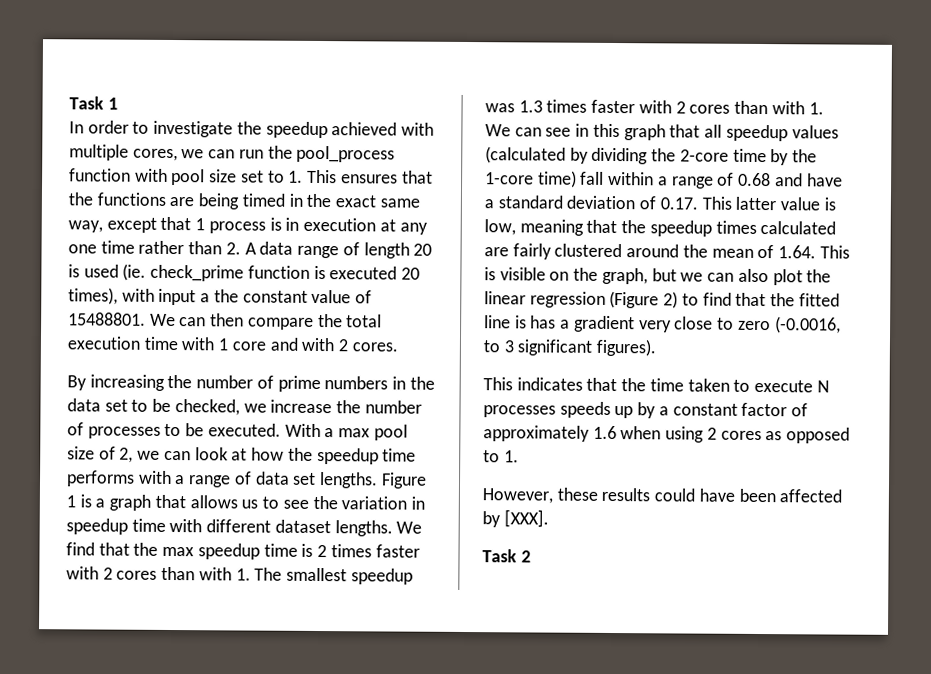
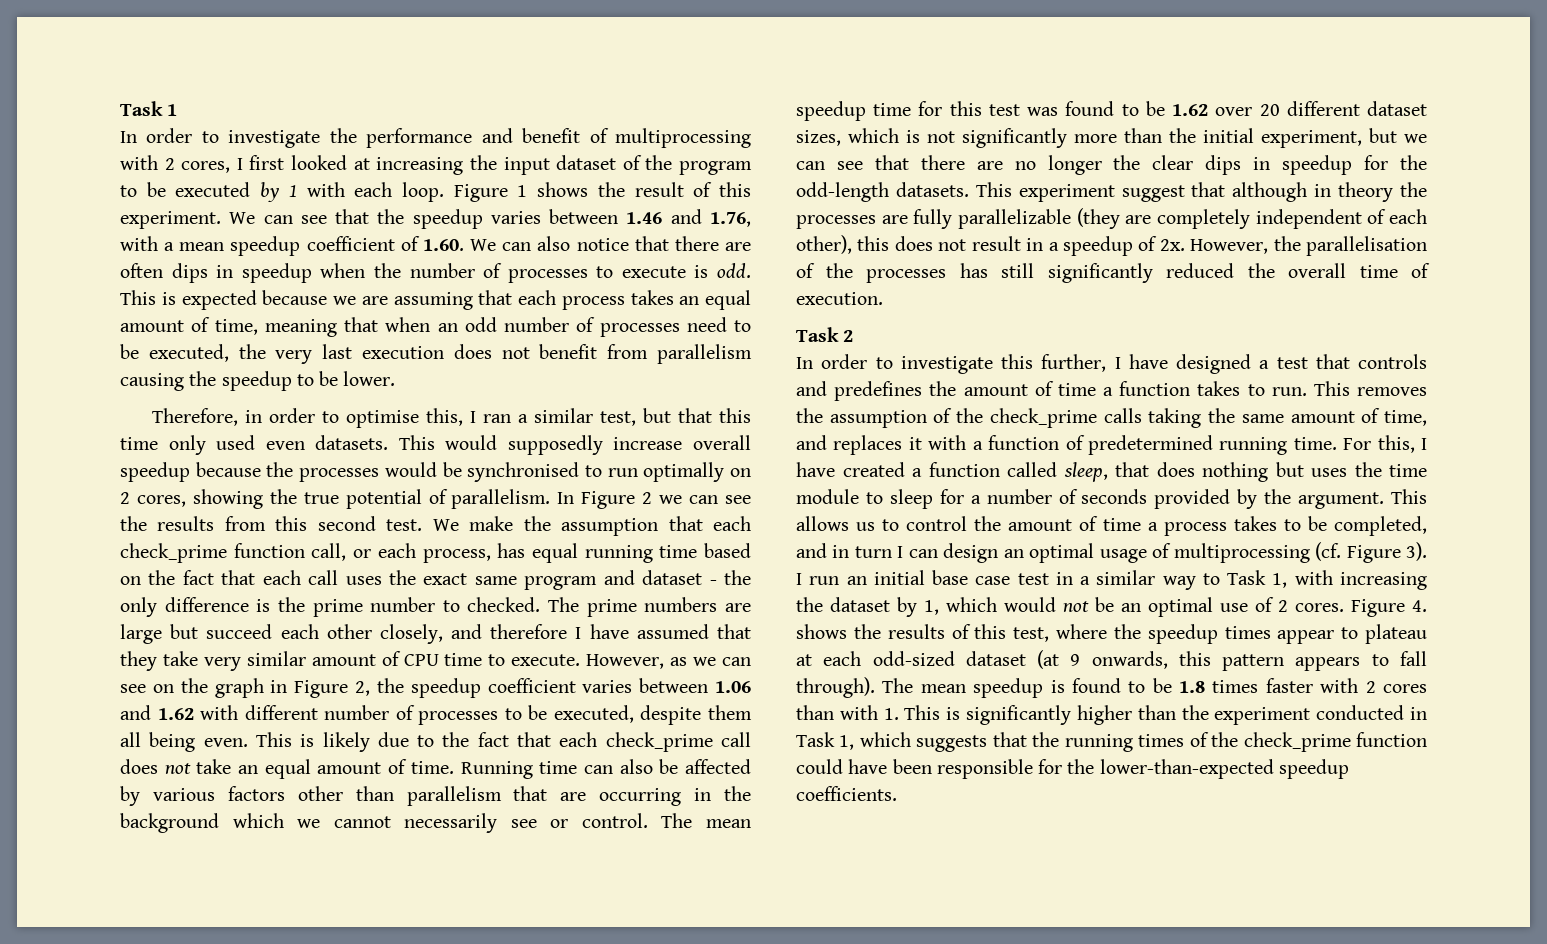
[265,121,435,139] [69,144,396,163] [69,168,433,186] [68,192,420,210] [68,216,428,235] [68,240,433,259] [68,263,421,282] [68,287,373,306] [68,312,383,330] [67,336,398,352] [67,374,435,393] [67,398,333,416] speedup achieved with multiple cores, we can run the pool_process function with pool size set to 1. This ensures that the functions are being timed in the exact same way, except that 1 process is in execution at any one time rather than 2. A data range of length 20 is used (ie. check_prime function is executed 20 times), with input a the constant value of 15488801. We can then compare the total execution time with 1 core and with 2 cores. // By increasing the number of prime numbers in the data set to be checked, we increase -> [366,128,751,148] [120,155,752,175] [120,182,751,202] [120,209,751,229] [120,236,751,256] [120,263,366,283] performance and benefit of multiprocessing with 2 cores, I first looked at increasing the input dataset of the program to be executed by 1 with each loop. Figure 1 shows the result of this experiment. We can see that the speedup varies between 1.46 and 1.76, with a mean speedup coefficient of 1.60. We can also notice that there are often dips in speedup when
[185,423,408,441] [67,446,417,465] [66,470,427,489] [66,494,425,511] [66,518,423,537] [66,542,420,560] [66,566,413,585] [485,99,824,115] [485,123,839,142] [485,146,818,166] [485,170,843,189] [484,195,836,211] [484,219,837,237] [484,243,850,260] [484,267,832,286] [484,290,840,309] [484,315,841,334] [483,338,657,357] [483,377,830,393] [483,401,809,419] [483,425,851,444] [483,450,519,463] [482,487,843,504] [482,509,549,528] [482,549,531,563] be executed. With a max pool size of 2, we can look at how the speedup time performs with a range of data set lengths. Figure 1 is a graph that allows us to see the variation in speedup time with different dataset lengths. We find that the max speedup time is 2 times faster with 2 cores than with 1. The smallest speedup was 1.3 times faster with 2 cores than with 1. We can see in this graph that all speedup values (calculated by dividing the 2-core time by the 1-core time) fall within a range of 0.68 and have a standard deviation of 0.17. This latter value is low, meaning that the speedup times calculated are fairly clustered around the mean of 1.64. This is visible on the graph, but we can also plot the linear regression (Figure 2) to find that the fitted line is has a gradient very close to zero (-0.0016, to 3 significant figures). // This indicates that the time taken to execute N processes speeds up by a constant factor of approximately 1.6 when using 2 cores as opposed to 1. // However, these results could have been affected by [XXX]. // Task 2 -> [621,263,751,278] [120,290,751,310] [120,317,751,337] [120,344,752,364] [120,371,396,391] [152,408,751,428] [120,435,751,455] [120,462,751,482] [120,489,751,509] [120,516,751,536] [120,543,751,563] [120,570,752,590] [120,597,751,617] [120,624,751,644] [120,651,751,671] [120,678,751,698] [120,705,752,725] [120,732,751,752] [120,759,751,779] [120,786,751,806] [120,813,751,833] [796,101,1427,121] [796,128,1427,148] [796,155,1427,175] [796,182,1427,202] [796,208,1427,229] [796,235,1427,256] [796,263,1430,283] [796,292,883,305] [796,327,854,342] [796,354,1427,374] [796,381,1427,401] [796,408,1427,428] [796,435,1427,455] [796,462,1427,482] [796,489,1427,509] [796,516,1427,536] [796,542,1427,563] [796,570,1427,590] [796,597,1427,617] [796,624,1427,644] [796,650,1427,671] [796,677,1427,698] [796,705,1427,725] [796,732,1427,752] [796,759,1349,779] [796,786,897,801] execute is odd. This is expected because we are assuming that each process takes an equal amount of time, meaning that when an odd number of processes need to be executed, the very last execution does not benefit from parallelism causing the speedup to be lower. // Therefore, in order to optimise this, I ran a similar test, but that this time only used even datasets. This would supposedly increase overall speedup because the processes would be synchronised to run optimally on 2 cores, showing the true potential of parallelism. In Figure 2 we can see the results from this second test. We make the assumption that each check_prime function call, or each process, has equal running time based on the fact that each call uses the exact same program and dataset - the only difference is the prime number to checked. The prime numbers are large but succeed each other closely, and therefore I have assumed that they take very similar amount of CPU time to execute. However, as we can see on the graph in Figure 2, the speedup coefficient varies between 1.06 and 1.62 with different number of processes to be executed, despite them all being even. This is likely due to the fact that each check_prime call does not take an equal amount of time. Running time can also be affected by various factors other than parallelism that are occurring in the background which we cannot necessarily see or control. The mean speedup time for this test was found to be 1.62 over 20 different dataset sizes, which is not significantly more than the initial experiment, but we can see that there are no longer the clear dips in speedup for the odd-length datasets. This experiment suggest that although in theory the processes are fully parallelizable (they are completely independent of each other), this does not result in a speedup of 2x. However, the parallelisation of the processes has still significantly reduced the overall time of execution. // Task 2 // In order to investigate this further, I have designed a test that controls and predefines the amount of time a function takes to run. This removes the assumption of the check_prime calls taking the same amount of time, and replaces it with a function of predetermined running time. For this, I have created a function called sleep, that does nothing but uses the time module to sleep for a number of seconds provided by the argument. This allows us to control the amount of time a process takes to be completed, and in turn I can design an optimal usage of multiprocessing (cf. Figure 3). I run an initial base case test in a similar way to Task 1, with increasing the dataset by 1, which would not be an optimal use of 2 cores. Figure 4. shows the results of this test, where the speedup times appear to plateau at each odd-sized dataset (at 9 onwards, this pattern appears to fall through). The mean speedup is found to be 1.8 times faster with 2 cores than with 1. This is significantly higher than the experiment conducted in Task 1, which suggests that the running times of the check_prime function could have been responsible for the lower-than-expected speedup coefficients.

